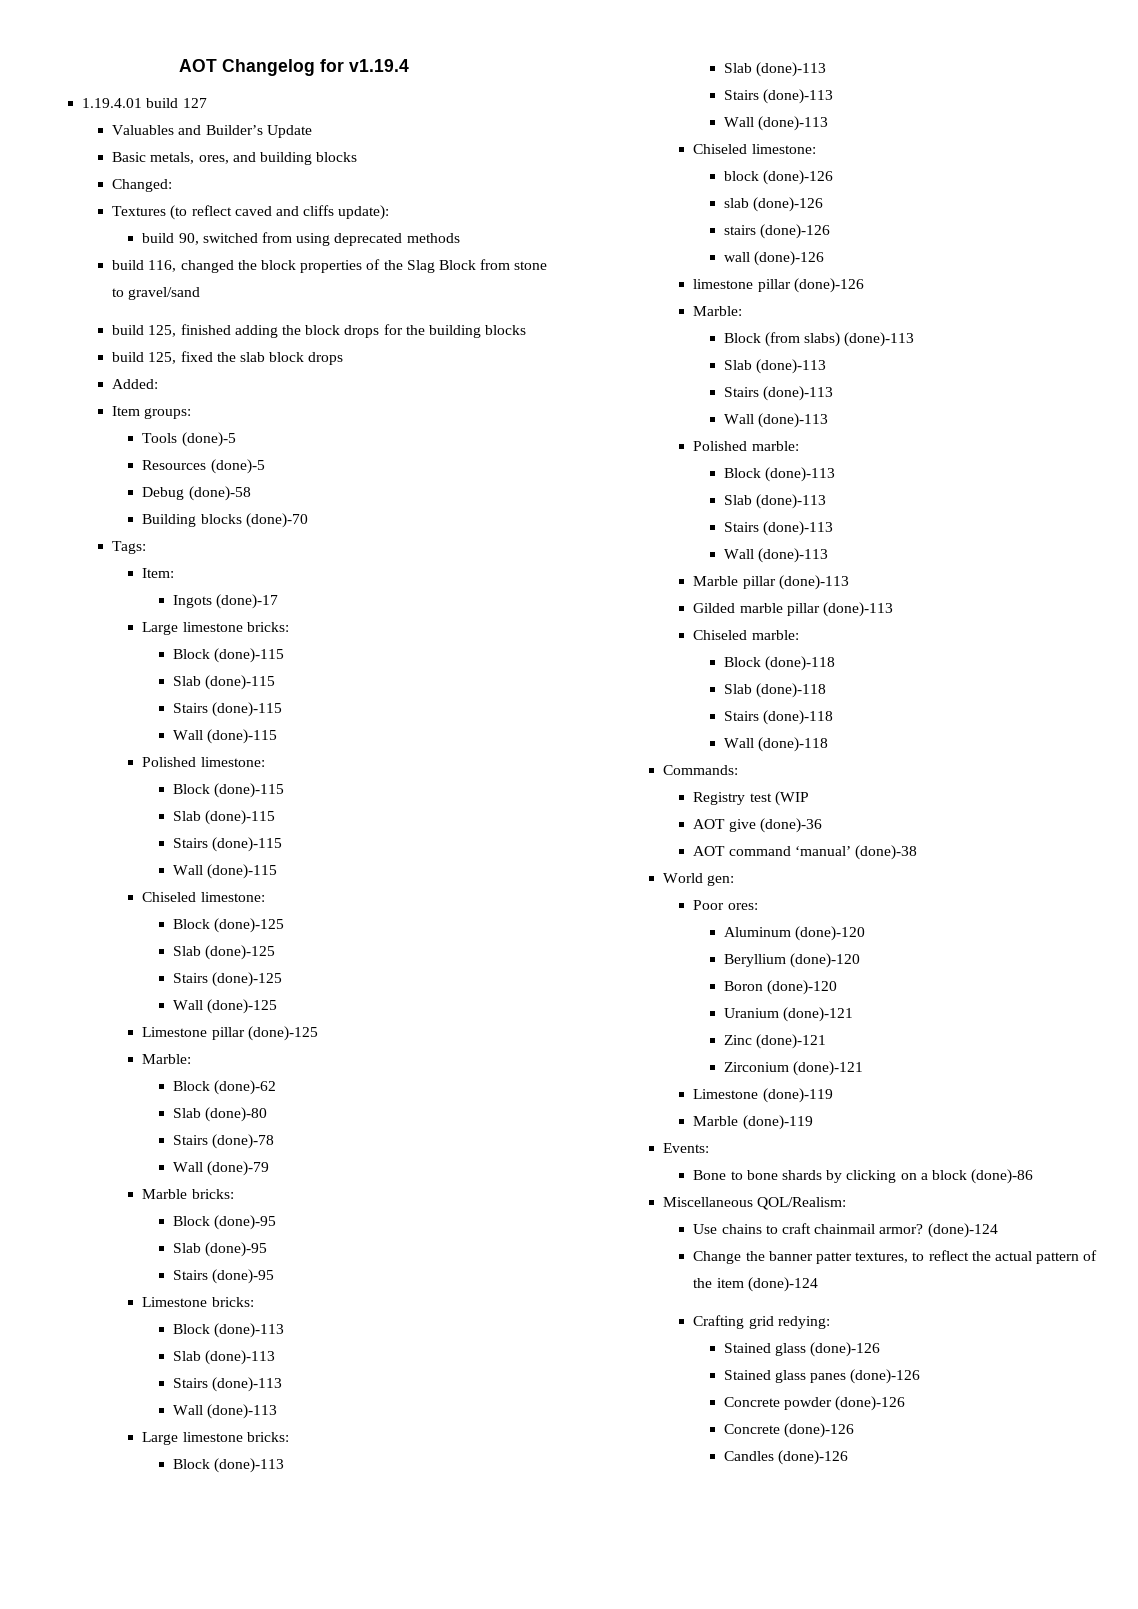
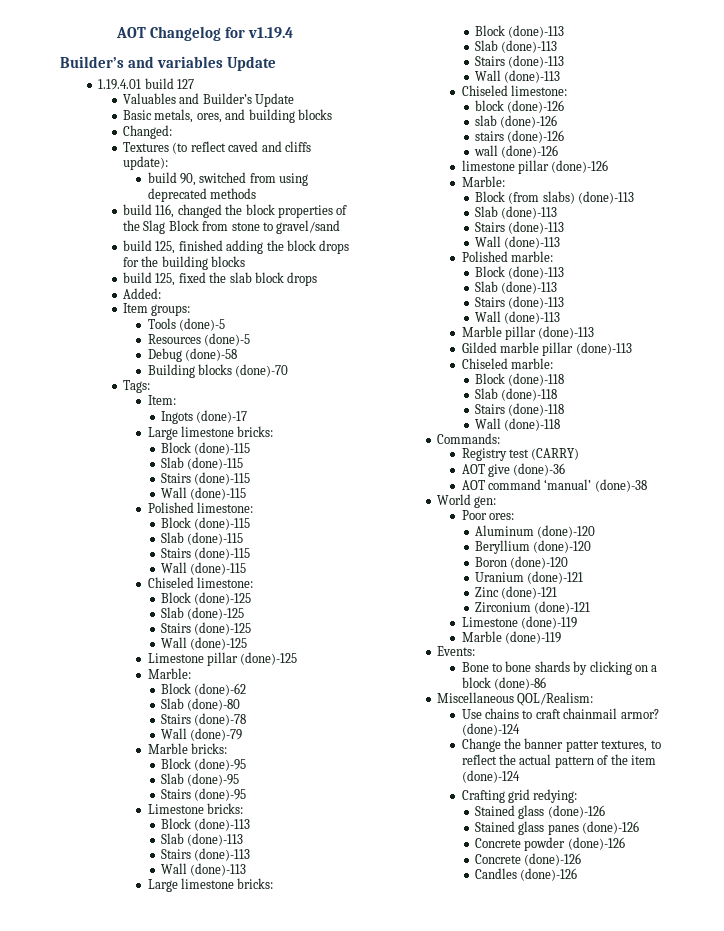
(409, 65) none -> [60,56,276,71] // Builder’s and variables Update
[774,791,809,806] (WIP -> [531,448,580,460] (CARRY)

